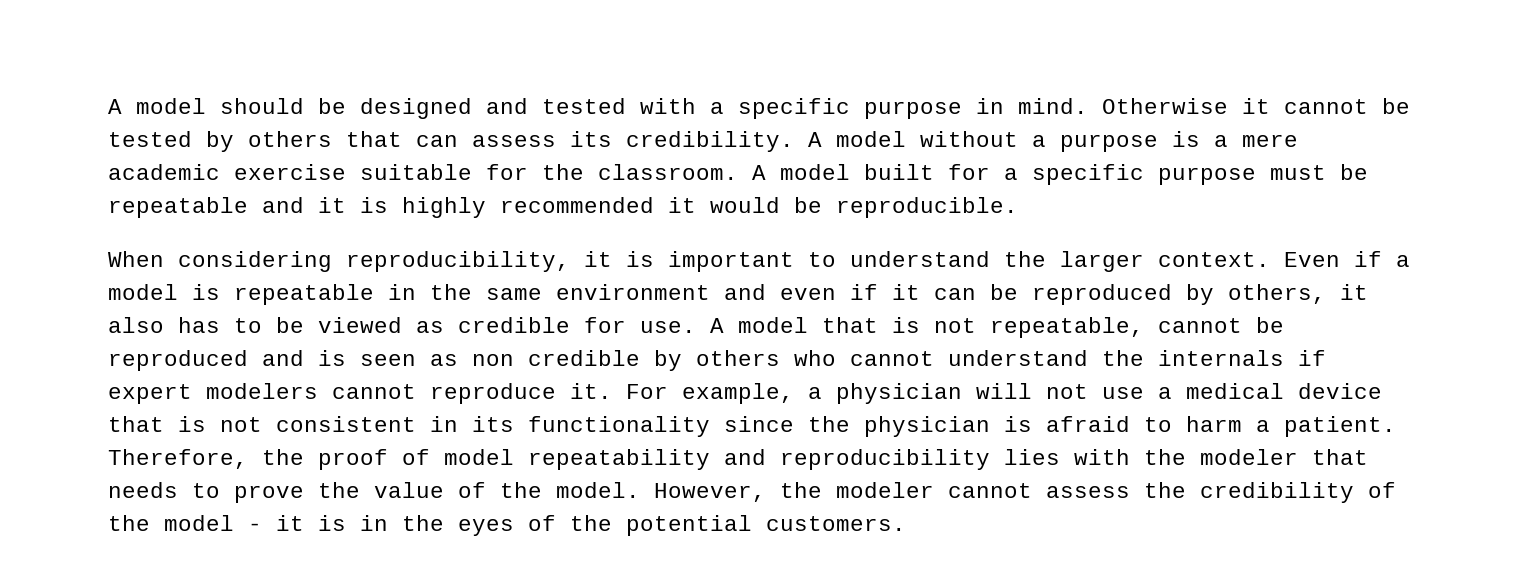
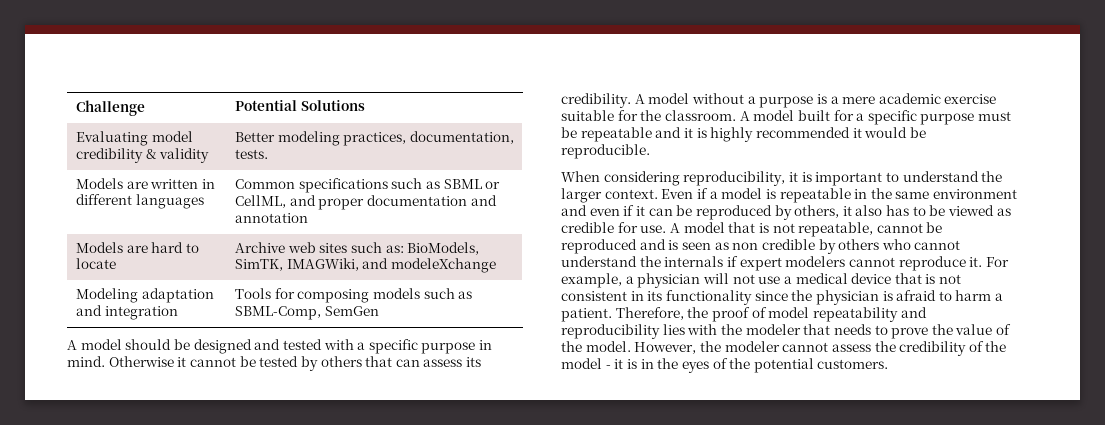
(108, 106) none -> [75,100,145,116] [234,100,365,111] [75,131,193,146] [75,148,210,163] [234,131,514,146] [234,149,268,159] [75,178,215,189] [75,194,204,209] [234,178,501,193] [234,195,497,210] [234,213,308,223] [75,242,199,253] [75,258,116,269] [234,242,480,255] [234,258,496,273] [75,288,214,303] [75,305,178,320] [234,288,473,303] [234,306,379,320] Challenge | Potential Solutions // Evaluating model credibility & validity | Better modeling practices, documentation, tests. // Models are written in different languages | Common specifications such as SBML or CellML, and proper documentation and annotation // Models are hard to locate | Archive web sites such as: BioModels, SimTK, IMAGWiki, and modeleXchange // Modeling adaptation and integration | Tools for composing models such as SBML-Comp, SemGen //

